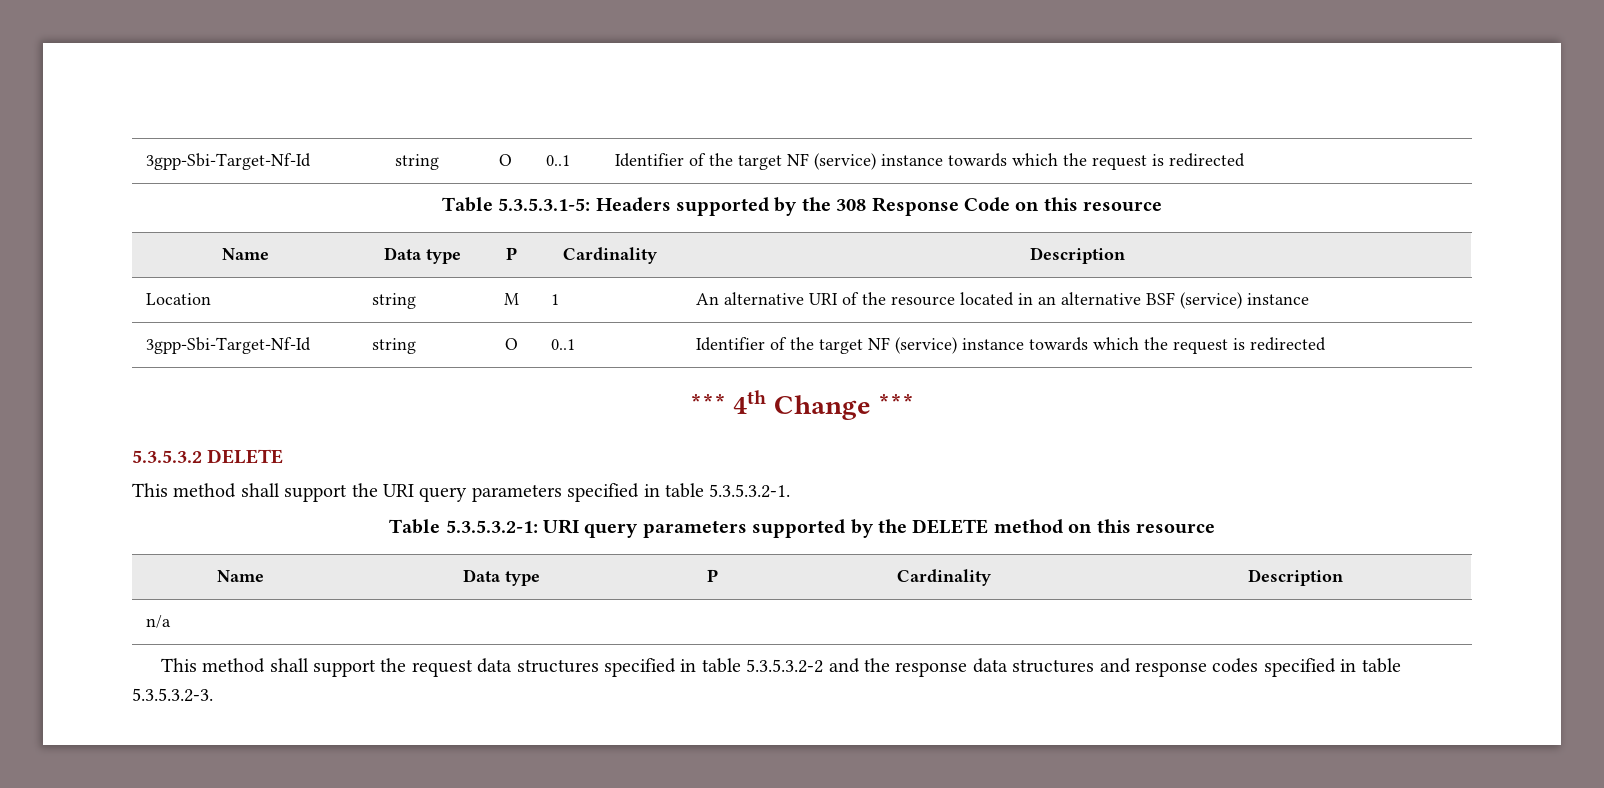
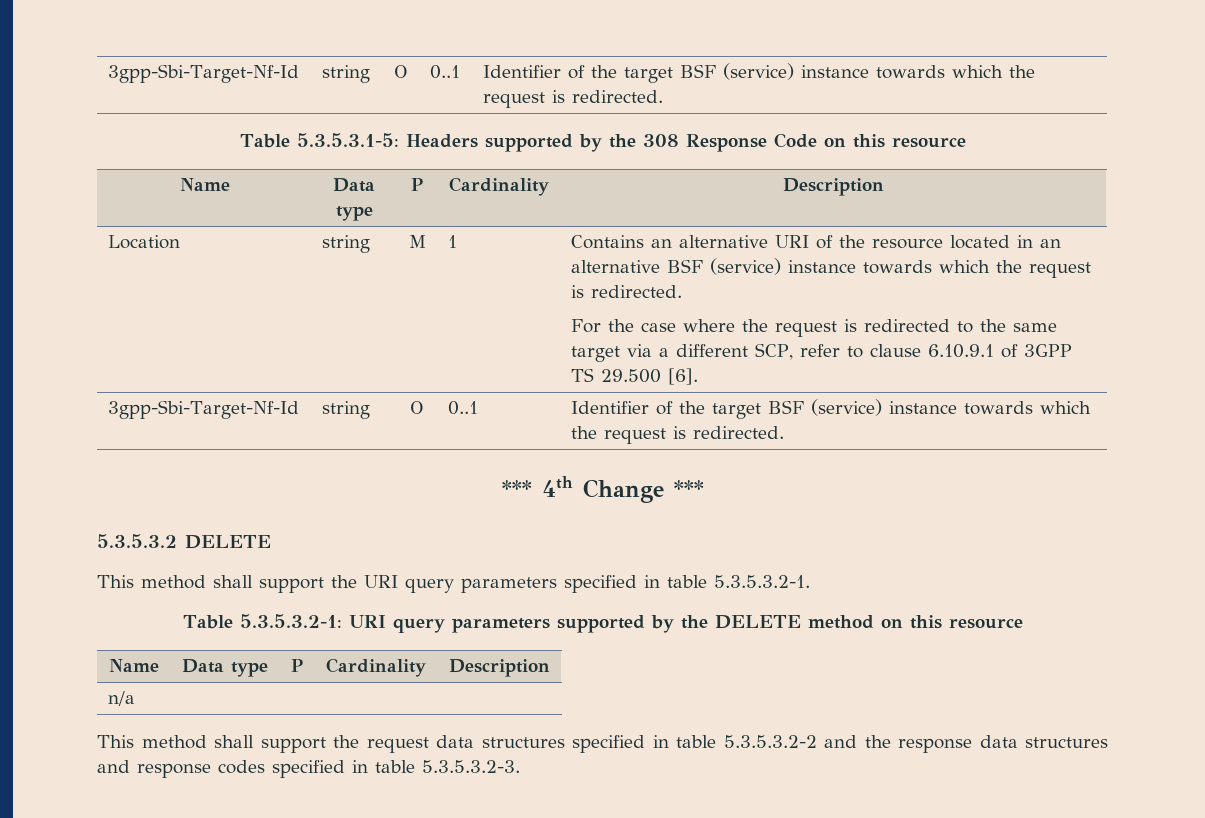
[146,153,312,170] [395,154,440,170] [498,154,512,166] [546,155,571,166] [615,153,1246,170] 3gpp-Sbi-Target-Nf-Id | string | O | 0..1 | Identifier of the target NF (service) instance towards which the request is redirected -> [108,64,300,83] [322,65,371,83] [394,65,408,78] [430,65,461,79] [483,63,1036,83] [483,90,664,108] 3gpp-Sbi-Target-Nf-Id | string | O | 0..1 | Identifier of the target BSF (service) instance towards which the request is redirected.
[696,293,720,305] An -> [571,235,673,249] Contains an
[146,337,312,354] [372,338,417,354] [505,338,518,350] [551,339,576,350] [696,337,1327,354] // 3gpp-Sbi-Target-Nf-Id | string | O | 0..1 | Identifier of the target NF (service) instance towards which the request is redirected -> [863,260,1092,278] [571,285,683,298] [571,319,1058,337] [571,343,1073,362] [571,368,699,385] [108,400,300,419] [322,401,371,419] [410,401,424,414] [448,401,479,415] [571,399,1092,419] [571,426,785,444] towards which the request is redirected. // For the case where the request is redirected to the same target via a different SCP, refer to clause 6.10.9.1 of 3GPP TS 29.500 [6]. // 3gpp-Sbi-Target-Nf-Id | string | O | 0..1 | Identifier of the target BSF (service) instance towards which the request is redirected.

